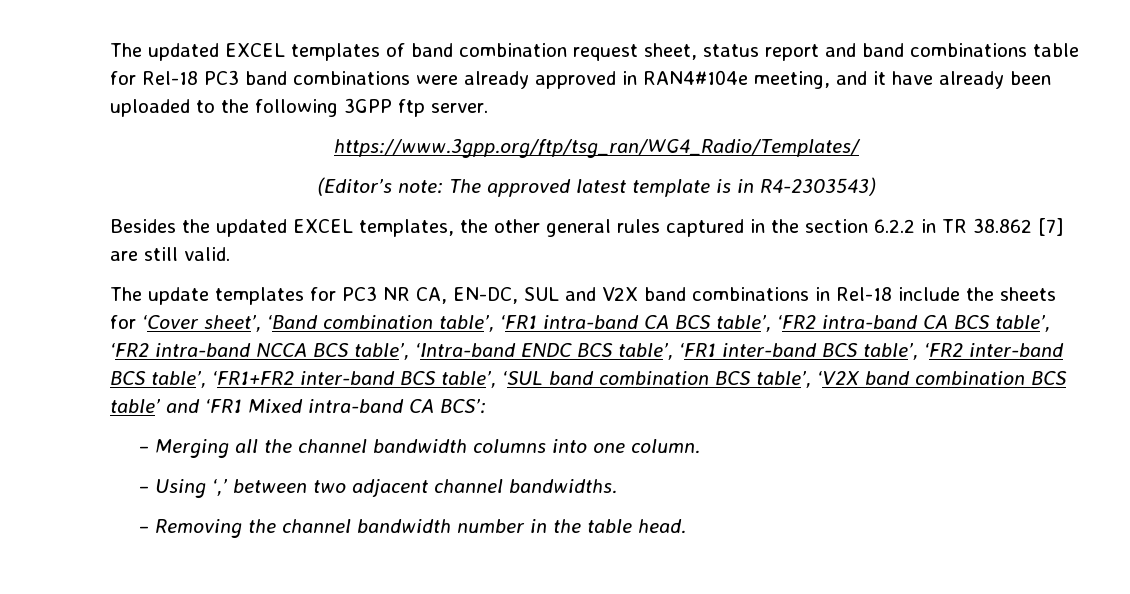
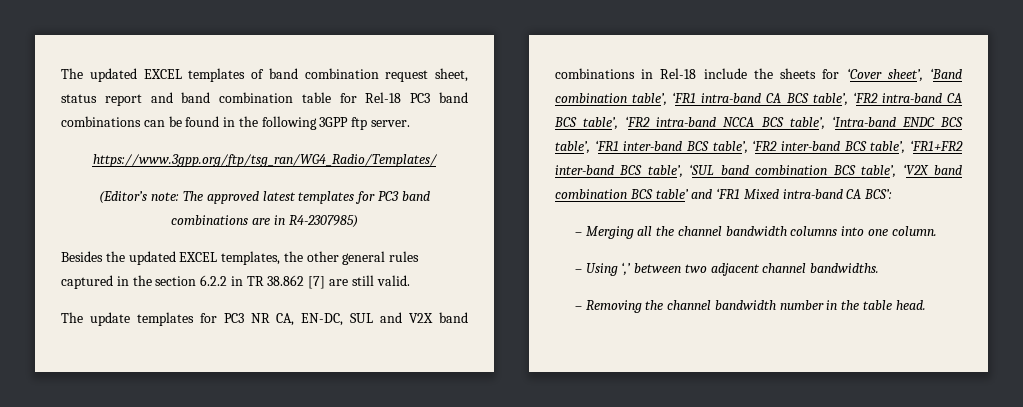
[910,43,1027,57] combinations -> [219,92,294,103] combination
[416,70,1051,89] [110,99,215,117] were already approved in RAN4#104e meeting, and it have already been uploaded to -> [143,116,236,127] can be found in
[632,177,876,197] template is in R4-2303543) -> [298,191,430,204] [171,215,358,228] templates for PC3 band combinations are in R4-2307985)

